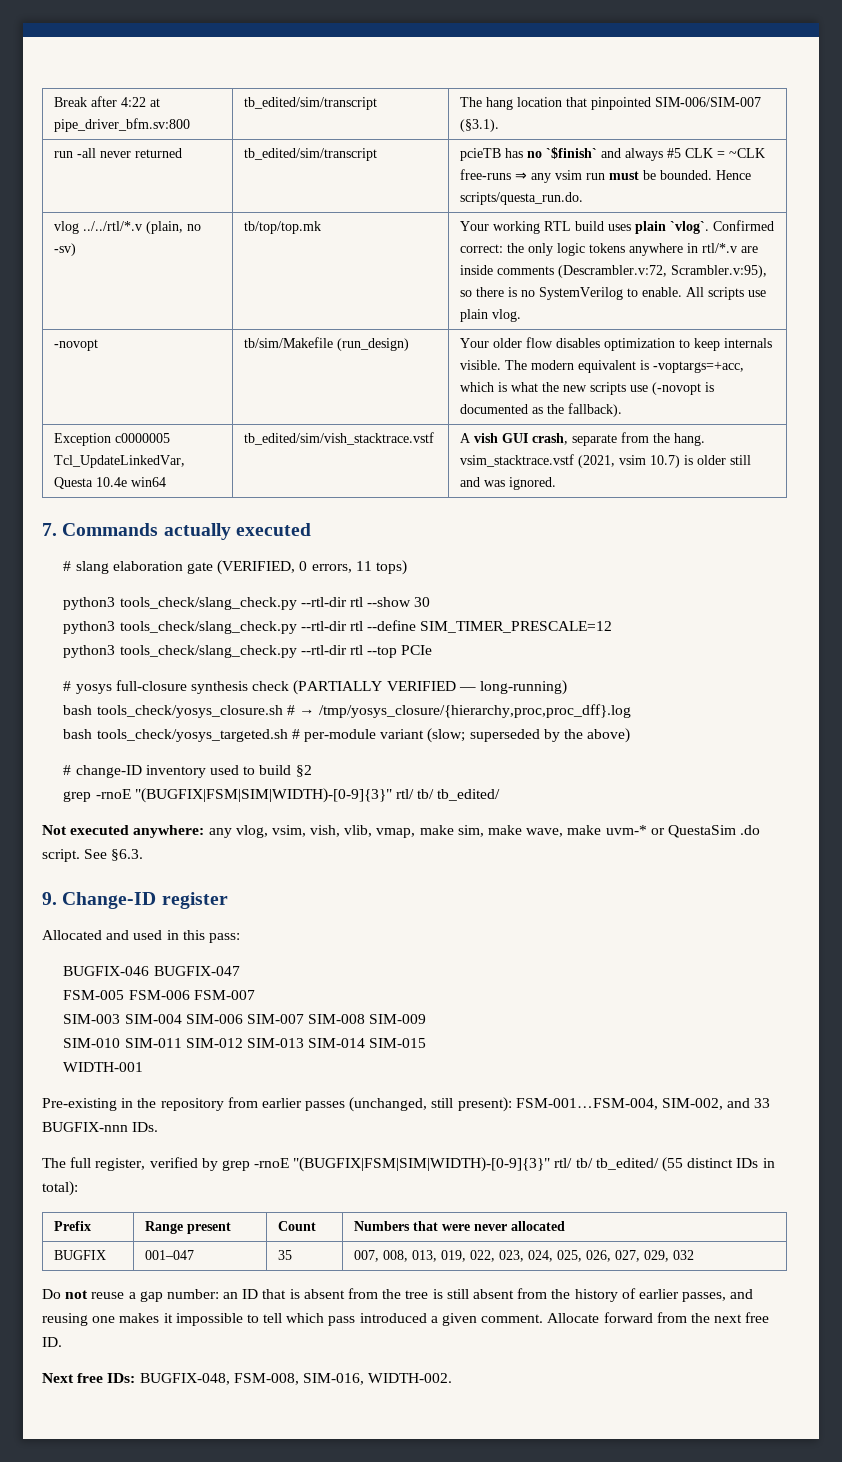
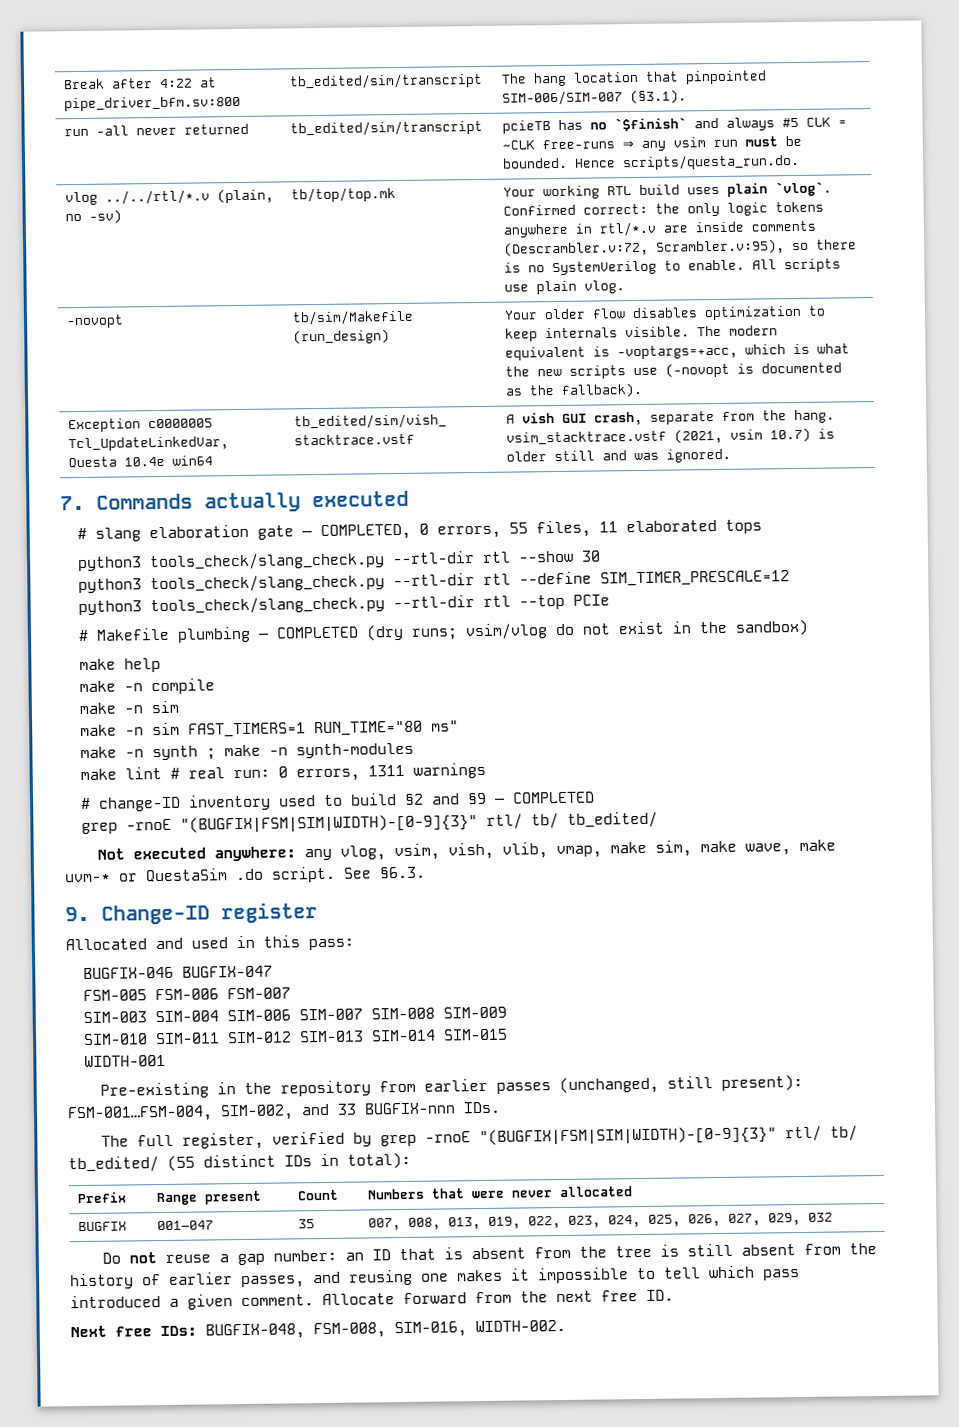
[217,560,407,575] (VERIFIED, 0 errors, 11 tops) -> [302,519,763,540] — COMPLETED, 0 errors, 55 files, 11 elaborated tops
[75,680,567,695] [63,704,632,718] [63,728,631,743] yosys full-closure synthesis check (PARTIALLY VERIFIED — long-running) // bash tools_check/yosys_closure.sh # → /tmp/yosys_closure/{hierarchy,proc,proc_dff}.log // bash tools_check/yosys_targeted.sh # per-module variant (slow; superseded by the above) -> [96,619,810,643] [79,657,162,673] [79,678,216,695] [79,700,180,715] [80,720,460,738] [80,742,415,761] [80,762,487,782] Makefile plumbing — COMPLETED (dry runs; vsim/vlog do not exist in the sandbox) // make help // make -n compile // make -n sim // make -n sim FAST_TIMERS=1 RUN_TIME="80 ms" // make -n synth ; make -n synth-modules // make lint # real run: 0 errors, 1311 warnings
(312, 771) none -> [432,791,596,805] and §9 — COMPLETED

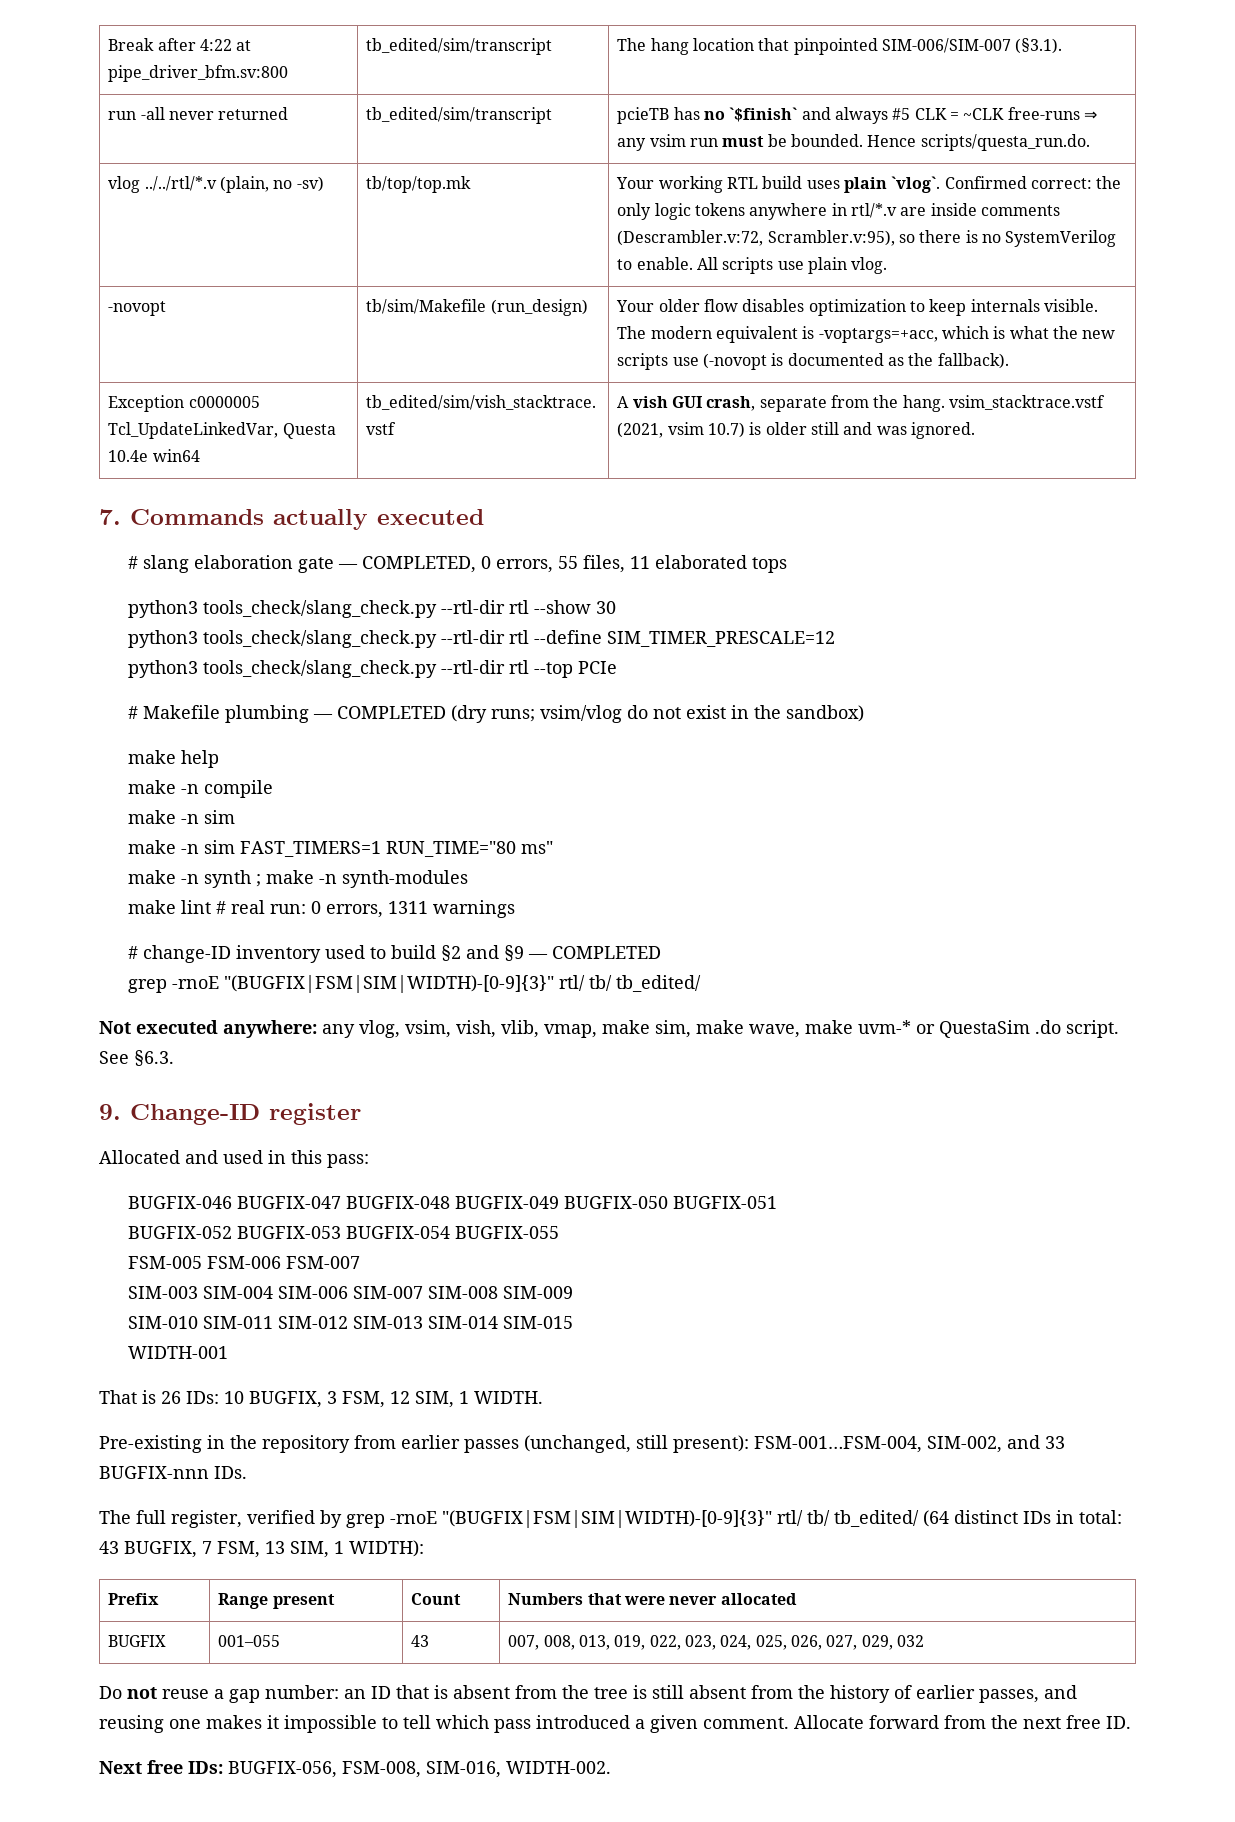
(274, 971) none -> [346,1196,778,1209] [128,1226,560,1239] BUGFIX-048 BUGFIX-049 BUGFIX-050 BUGFIX-051 // BUGFIX-052 BUGFIX-053 BUGFIX-054 BUGFIX-055
(167, 1060) none -> [99,1390,543,1408] // That is 26 IDs: 10 BUGFIX, 3 FSM, 12 SIM, 1 WIDTH.
[167,1155,195,1171] (55 -> [923,1510,949,1527] (64
[347,1152,411,1169] total): -> [1079,1510,1122,1524] [99,1540,424,1558] total: 43 BUGFIX, 7 FSM, 13 SIM, 1 WIDTH):
[157,1220,215,1231] [298,1219,316,1229] 001–047 | 35 -> [218,1635,281,1647] [411,1635,430,1647] 001–055 | 43
[205,1323,305,1340] BUGFIX-048, -> [228,1761,337,1778] BUGFIX-056,

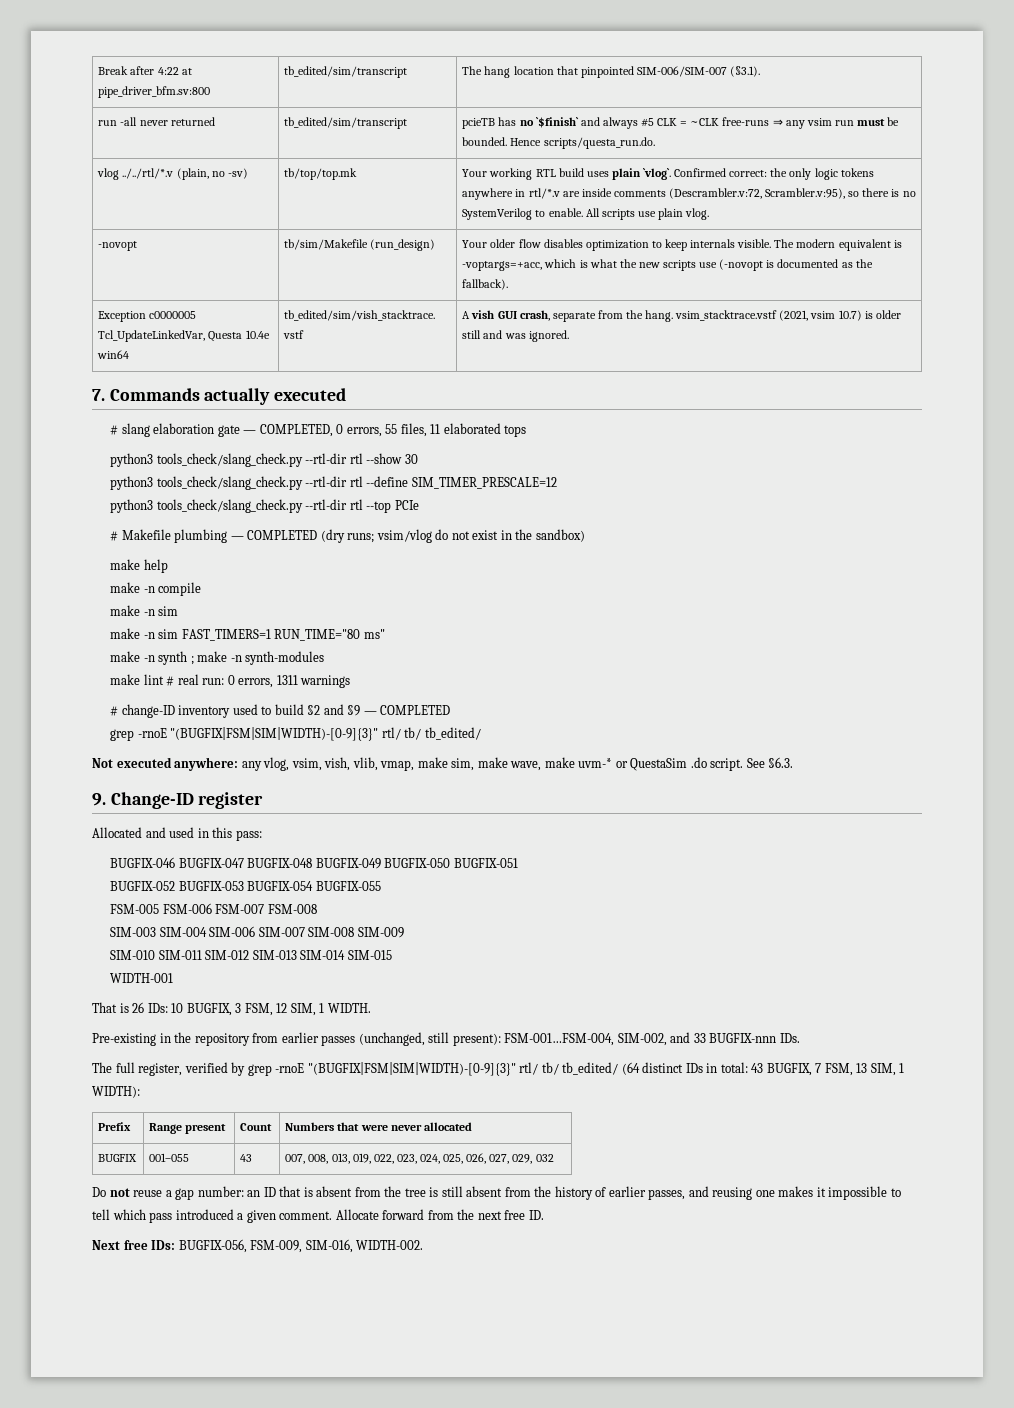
(361, 1262) none -> [267,904,317,914] FSM-008
[342,1761,421,1778] FSM-008, -> [250,1240,303,1253] FSM-009,

